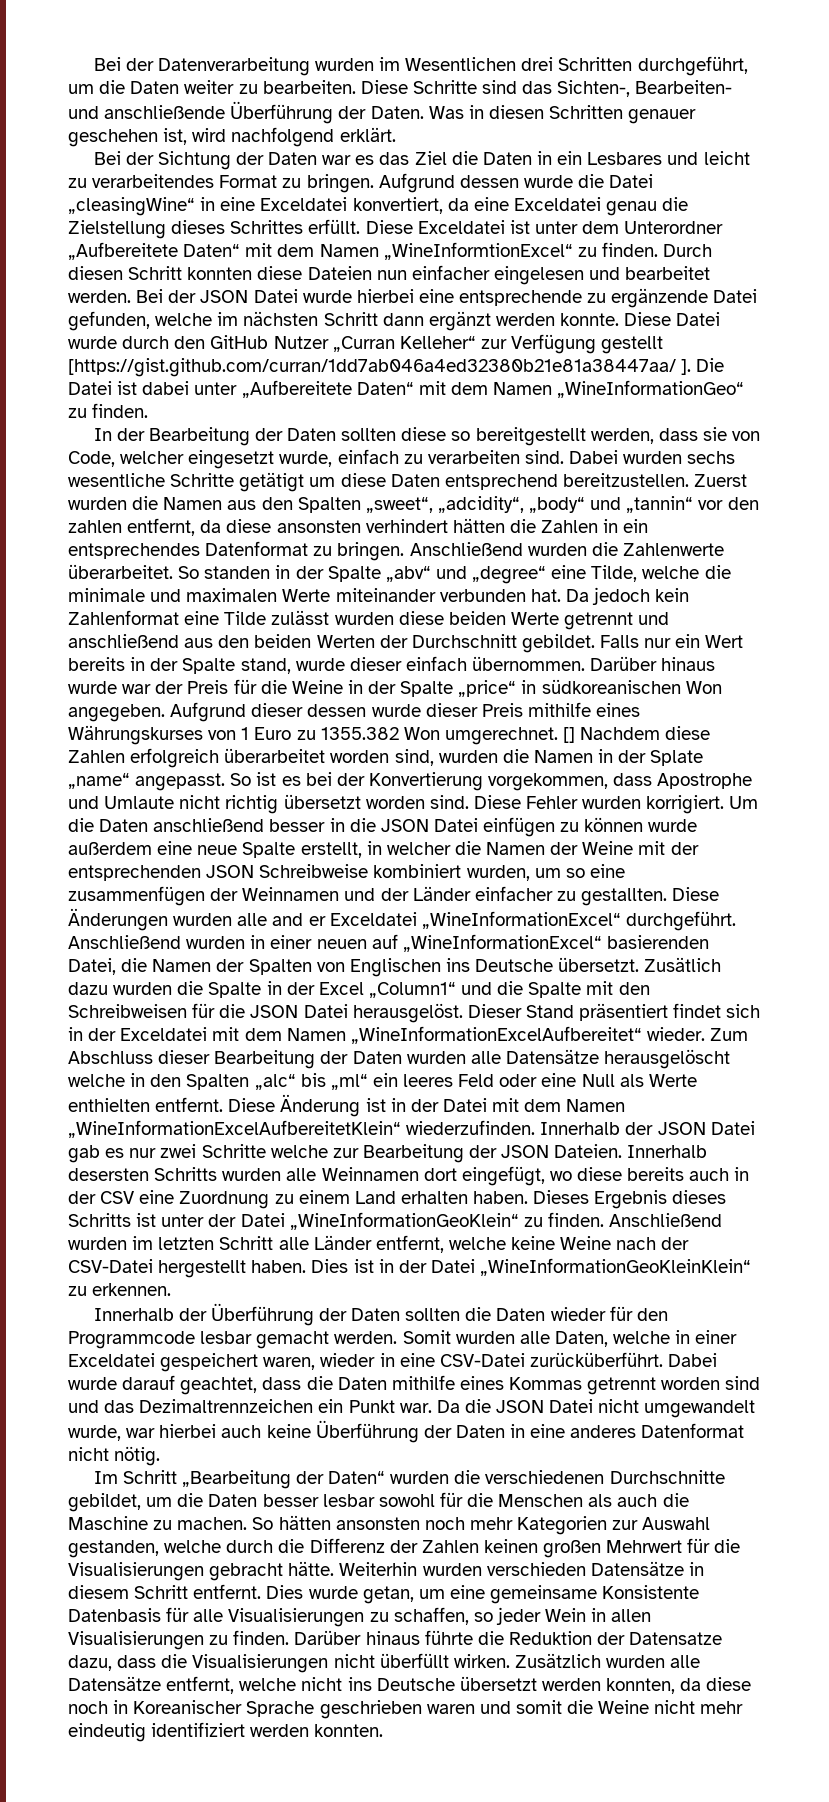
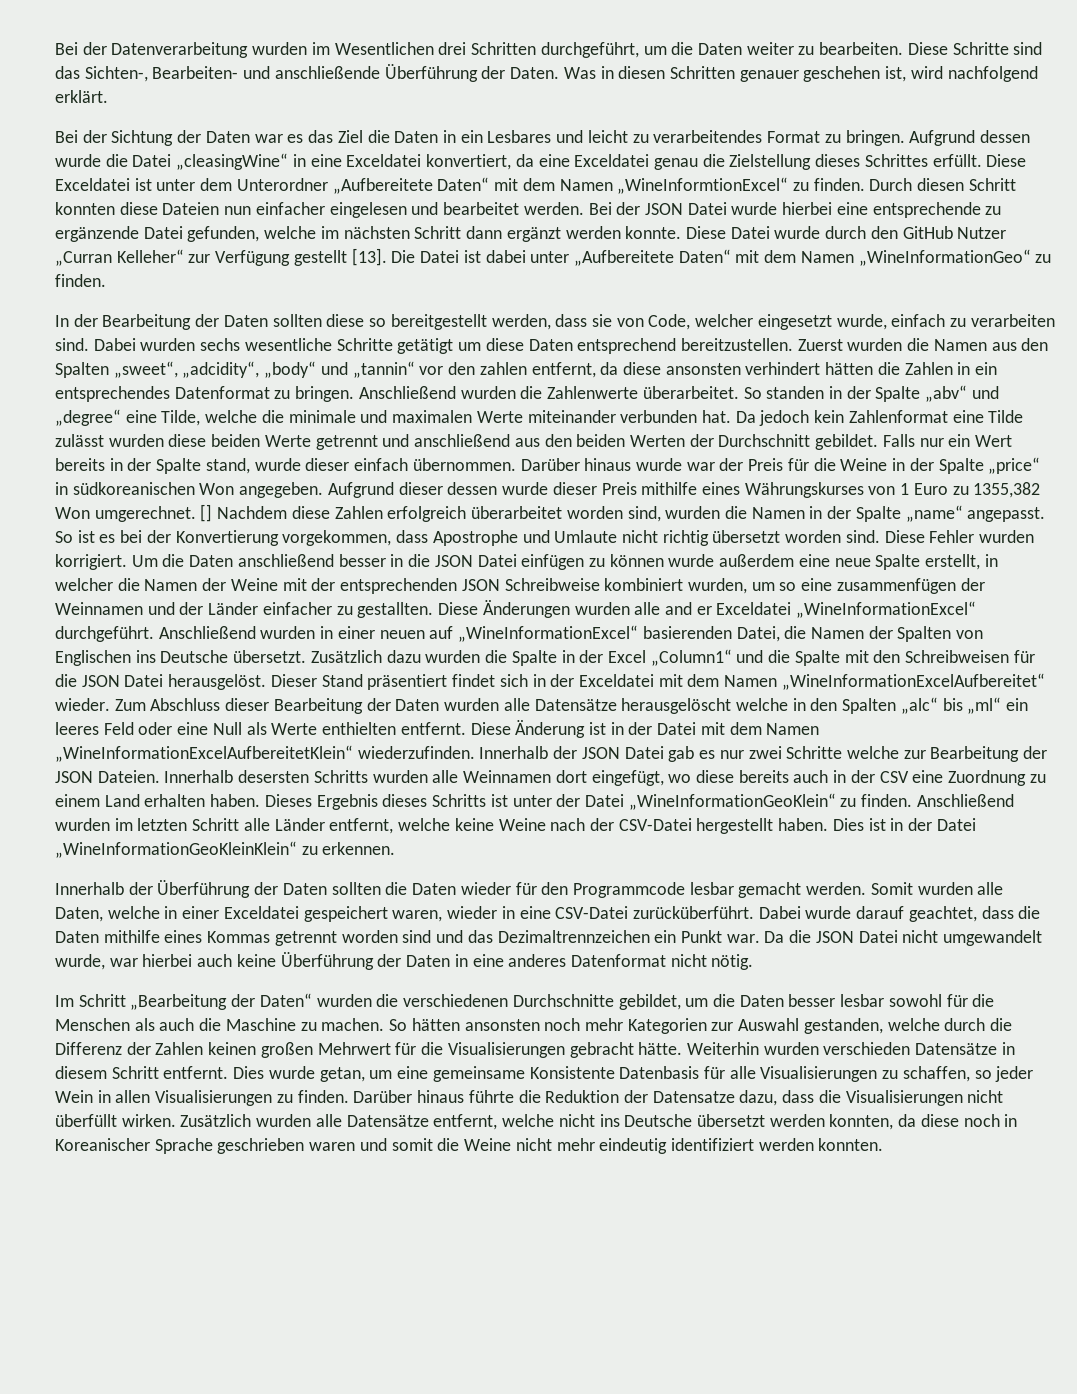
[68,358,692,377] [https://gist.github.com/curran/1dd7ab046a4ed32380b21e81a38447aa/ ]. -> [351,248,387,266] [13].
[320,727,399,740] 1355.382 -> [973,482,1041,498] 1355,382
[650,750,704,766] Splate -> [855,506,901,522] Spalte
[644,957,722,972] Zusätlich -> [310,650,382,663] Zusätzlich

